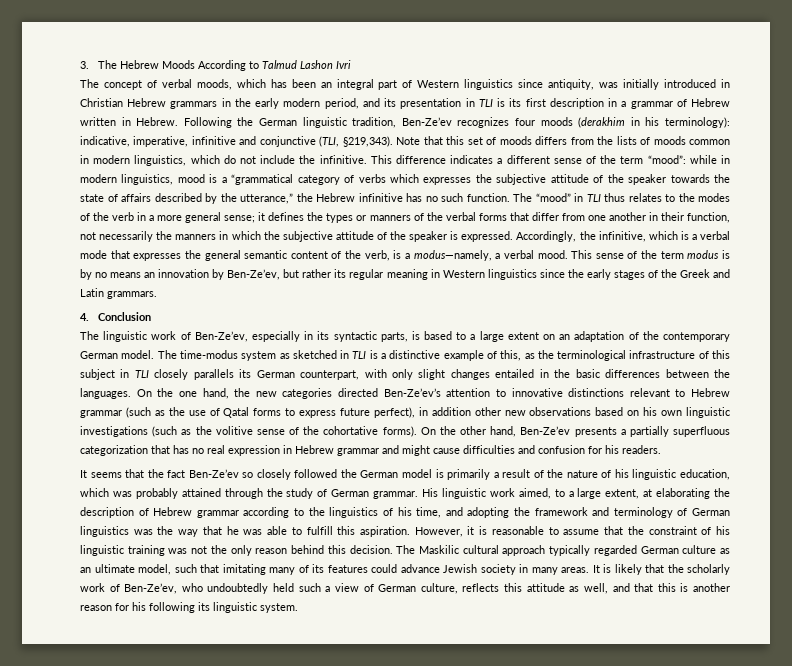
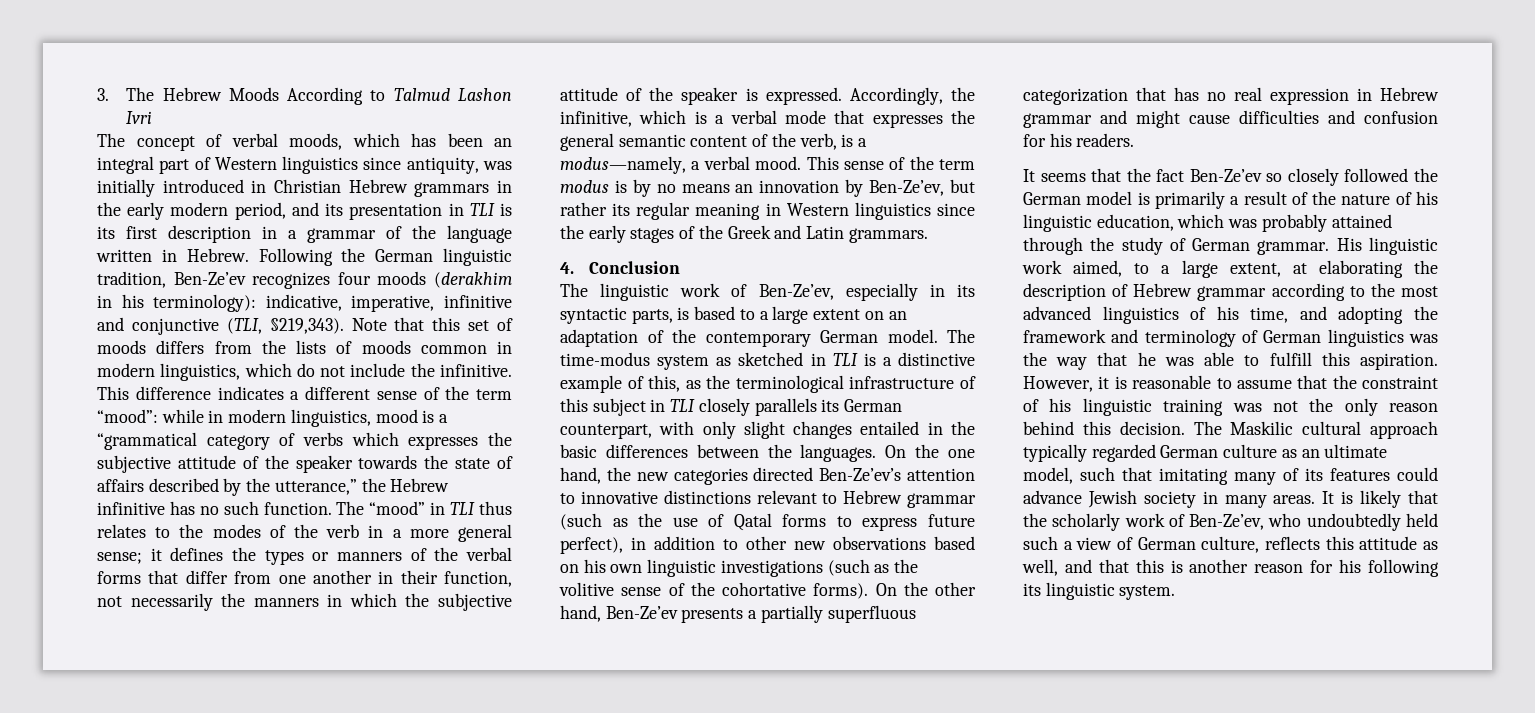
[690,98,730,107] Hebrew -> [412,225,512,243] the language
(471, 411) none -> [723,539,738,550] to
(325, 511) none -> [1401,286,1438,297] [1023,306,1091,320] most advanced

